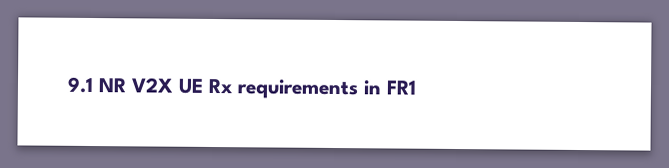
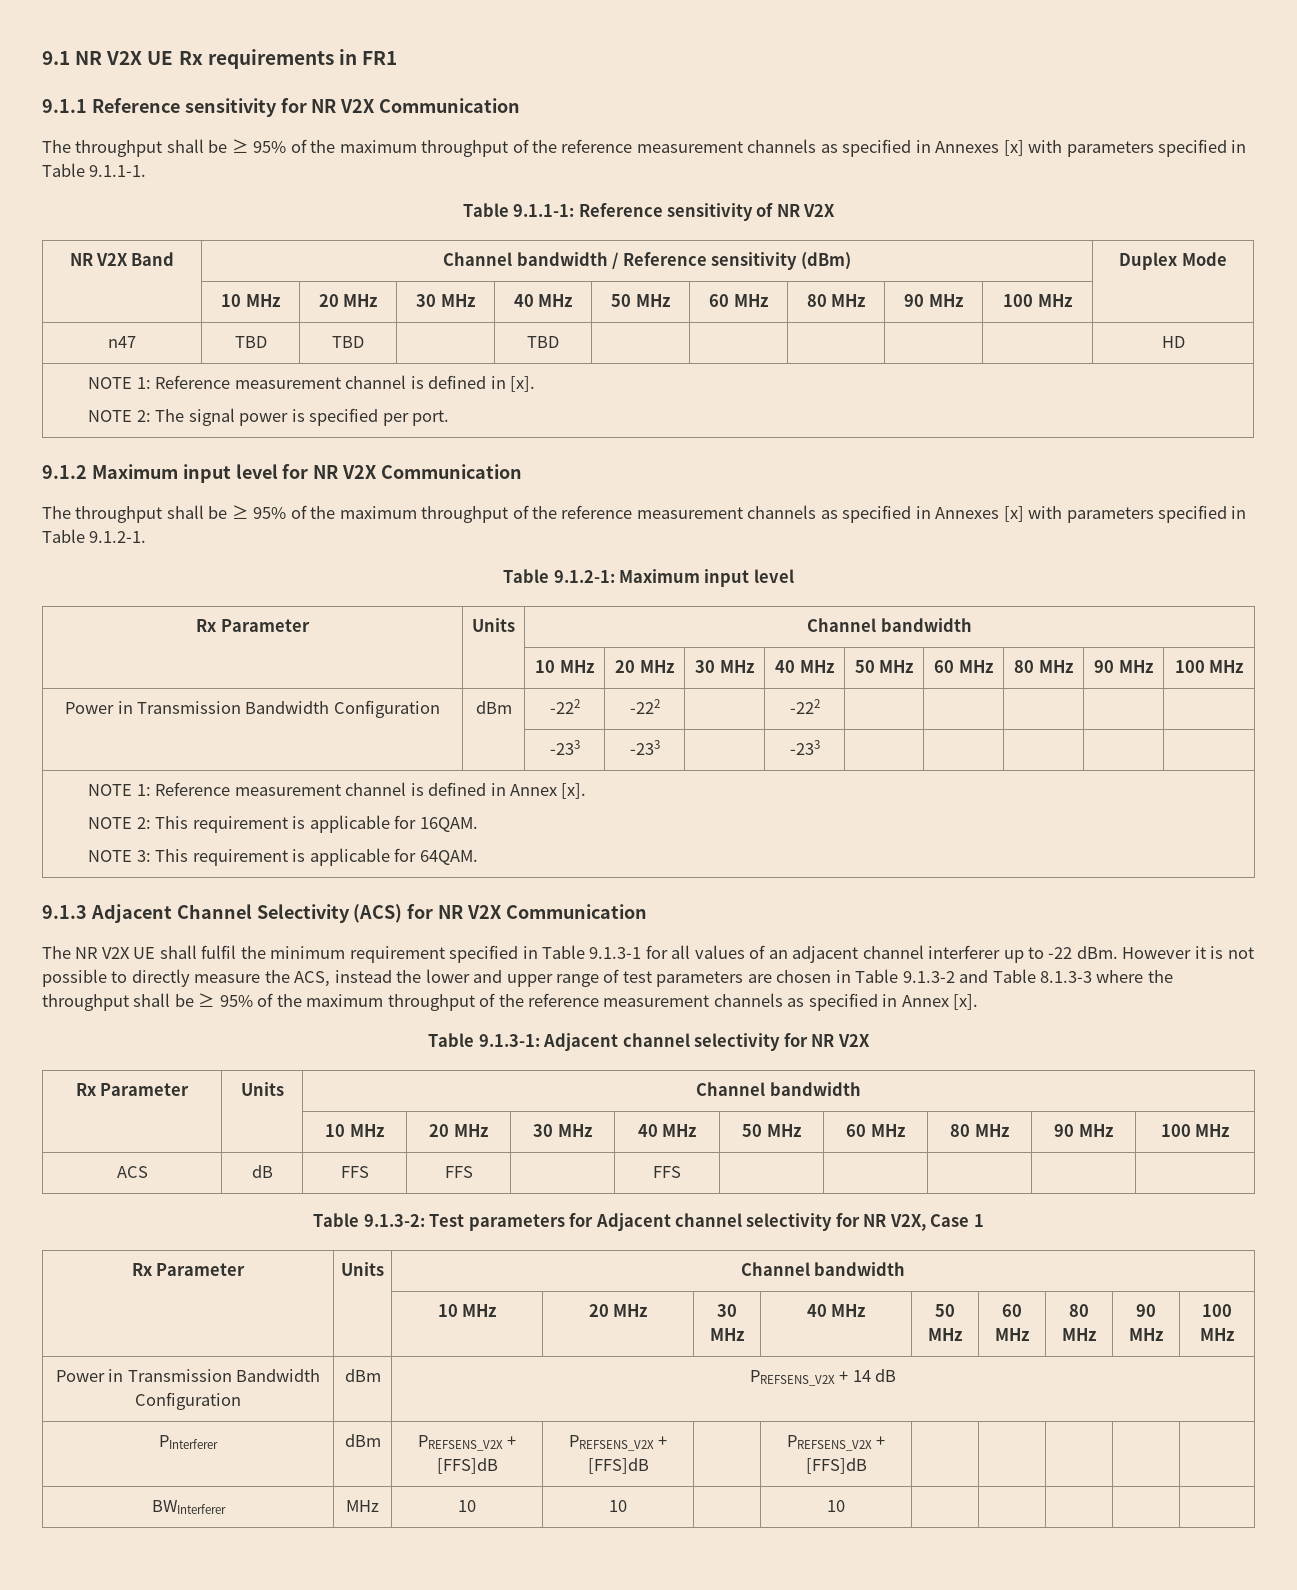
(417, 87) none -> [42,98,521,117] [42,139,1247,157] [42,163,147,177] [462,203,836,221] [69,252,175,266] [443,252,851,270] [1119,252,1227,270] [221,294,280,307] [318,294,378,307] [416,294,475,307] [513,294,573,307] [611,294,670,307] [709,294,768,307] [806,294,866,307] [904,294,963,307] [1003,294,1072,307] [108,336,136,348] [234,336,267,348] [332,336,364,348] [527,336,559,348] [1161,336,1185,348] [88,375,535,392] [88,408,449,426] [42,464,523,483] [42,505,1247,523] [42,529,147,543] [503,569,794,587] [196,619,310,632] [472,618,515,632] [807,618,972,632] [535,660,594,673] [615,660,674,673] [695,660,754,673] [775,660,834,673] [854,660,914,673] [934,660,993,673] [1014,660,1073,673] [1094,660,1153,673] [1174,660,1244,673] [65,700,440,718] [475,701,512,714] [549,699,580,714] [629,699,660,714] [789,699,820,714] [549,740,580,755] [629,740,660,755] [789,740,820,755] [88,782,587,799] [88,815,478,833] [88,848,478,866] [42,904,647,923] [42,945,1254,963] [42,969,1173,987] [42,993,979,1011] [428,1033,870,1051] [75,1083,190,1096] [240,1082,284,1096] [696,1082,861,1096] [325,1124,384,1137] [429,1124,488,1137] [533,1124,592,1137] [637,1124,697,1137] [742,1124,801,1137] [846,1124,905,1137] [950,1124,1009,1137] [1054,1124,1113,1137] [1160,1124,1230,1137] [116,1166,148,1178] [251,1165,273,1178] [340,1166,369,1178] [444,1166,473,1178] [653,1166,681,1178] [313,1213,984,1231] [131,1263,246,1276] [341,1262,384,1276] [740,1262,906,1276] [437,1304,497,1317] [588,1304,648,1317] [717,1304,737,1317] [710,1328,744,1341] [806,1304,866,1317] [935,1304,955,1317] [928,1328,962,1341] [1002,1304,1022,1317] [995,1328,1029,1341] [1069,1304,1089,1317] [1062,1328,1096,1341] [1136,1304,1156,1317] [1129,1328,1163,1341] [1202,1304,1232,1317] [1200,1328,1234,1341] [55,1369,321,1382] [135,1392,241,1410] [344,1369,381,1382] [749,1369,897,1386] [159,1435,218,1449] [344,1434,381,1447] [417,1435,517,1451] [436,1458,498,1474] [568,1435,668,1451] [587,1458,649,1474] [786,1435,886,1451] [805,1458,867,1474] [151,1500,226,1514] [346,1500,379,1512] [458,1500,476,1512] [609,1500,627,1512] [827,1500,845,1512] // 9.1.1 Reference sensitivity for NR V2X Communication // The throughput shall be ≥ 95% of the maximum throughput of the reference measurement channels as specified in Annexes [x] with parameters specified in Table 9.1.1-1. // Table 9.1.1-1: Reference sensitivity of NR V2X // NR V2X Band | Channel bandwidth / Reference sensitivity (dBm) | Duplex Mode // | 10 MHz | 20 MHz | 30 MHz | 40 MHz | 50 MHz | 60 MHz | 80 MHz | 90 MHz | 100 MHz | // n47 | TBD | TBD | | TBD | | | | | | HD // NOTE 1: Reference measurement channel is defined in [x]. // NOTE 2: The signal power is specified per port. // 9.1.2 Maximum input level for NR V2X Communication // The throughput shall be ≥ 95% of the maximum throughput of the reference measurement channels as specified in Annexes [x] with parameters specified in Table 9.1.2-1. // Table 9.1.2-1: Maximum input level // Rx Parameter | Units | Channel bandwidth // | | 10 MHz | 20 MHz | 30 MHz | 40 MHz | 50 MHz | 60 MHz | 80 MHz | 90 MHz | 100 MHz // Power in Transmission Bandwidth Configuration | dBm | -222 | -222 | | -222 | | | | | // | | -233 | -233 | | -233 | | | | | // NOTE 1: Reference measurement channel is defined in Annex [x]. // NOTE 2: This requirement is applicable for 16QAM. // NOTE 3: This requirement is applicable for 64QAM. // 9.1.3 Adjacent Channel Selectivity (ACS) for NR V2X Communication // The NR V2X UE shall fulfil the minimum requirement specified in Table 9.1.3-1 for all values of an adjacent channel interferer up to -22 dBm. However it is not possible to directly measure the ACS, instead the lower and upper range of test parameters are chosen in Table 9.1.3-2 and Table 8.1.3-3 where the throughput shall be ≥ 95% of the maximum throughput of the reference measurement channels as specified in Annex [x]. // Table 9.1.3-1: Adjacent channel selectivity for NR V2X // Rx Parameter | Units | Channel bandwidth // | | 10 MHz | 20 MHz | 30 MHz | 40 MHz | 50 MHz | 60 MHz | 80 MHz | 90 MHz | 100 MHz // ACS | dB | FFS | FFS | | FFS | | | | | // Table 9.1.3-2: Test parameters for Adjacent channel selectivity for NR V2X, Case 1 // Rx Parameter | Units | Channel bandwidth // | | 10 MHz | 20 MHz | 30 MHz | 40 MHz | 50 MHz | 60 MHz | 80 MHz | 90 MHz | 100 MHz // Power in Transmission Bandwidth Configuration | dBm | PREFSENS_V2X + 14 dB // PInterferer | dBm | PREFSENS_V2X + [FFS]dB | PREFSENS_V2X + [FFS]dB | | PREFSENS_V2X + [FFS]dB | | | | | // BWInterferer | MHz | 10 | 10 | | 10 | | | | |

